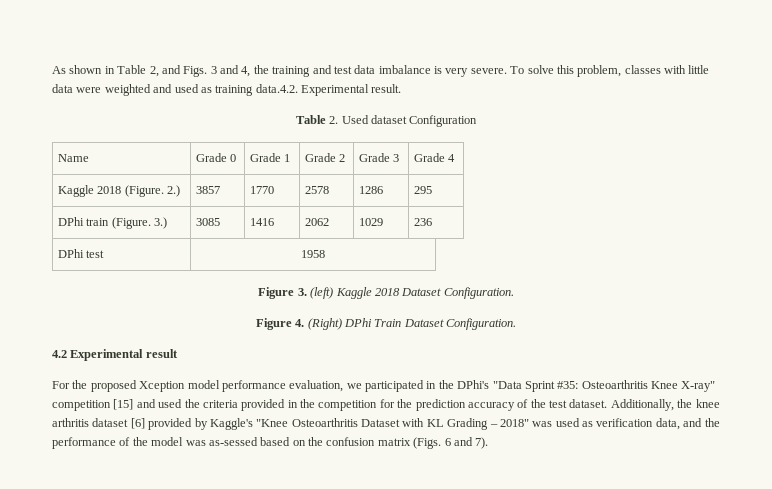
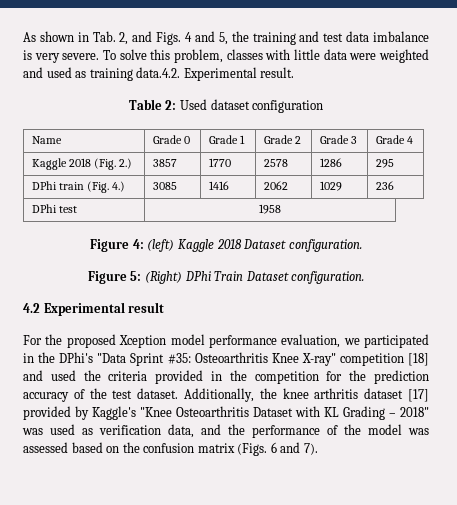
[117,65,147,74] Table -> [92,31,116,42] Tab.
[210,65,251,77] 3 and 4, -> [185,31,228,45] 4 and 5,
[329,116,339,124] 2. -> [165,100,177,110] 2:
[409,115,478,127] Configuration -> [252,100,324,113] configuration
[124,185,164,197] (Figure. -> [93,158,116,170] (Fig.
[111,217,168,229] (Figure. 3.) -> [86,181,125,193] (Fig. 4.)
[297,288,307,296] 3. -> [132,239,144,249] 4:
[443,287,514,299] [255,318,305,330] Configuration. // Figure 4. -> [288,239,362,252] [87,271,142,284] configuration. // Figure 5:
[446,318,517,330] Configuration. -> [291,271,365,284] configuration.
[113,399,134,410] [15] -> [408,353,429,366] [18]
[130,418,145,429] [6] -> [408,389,430,402] [17]
[208,437,258,446] as-sessed -> [23,442,68,453] assessed

